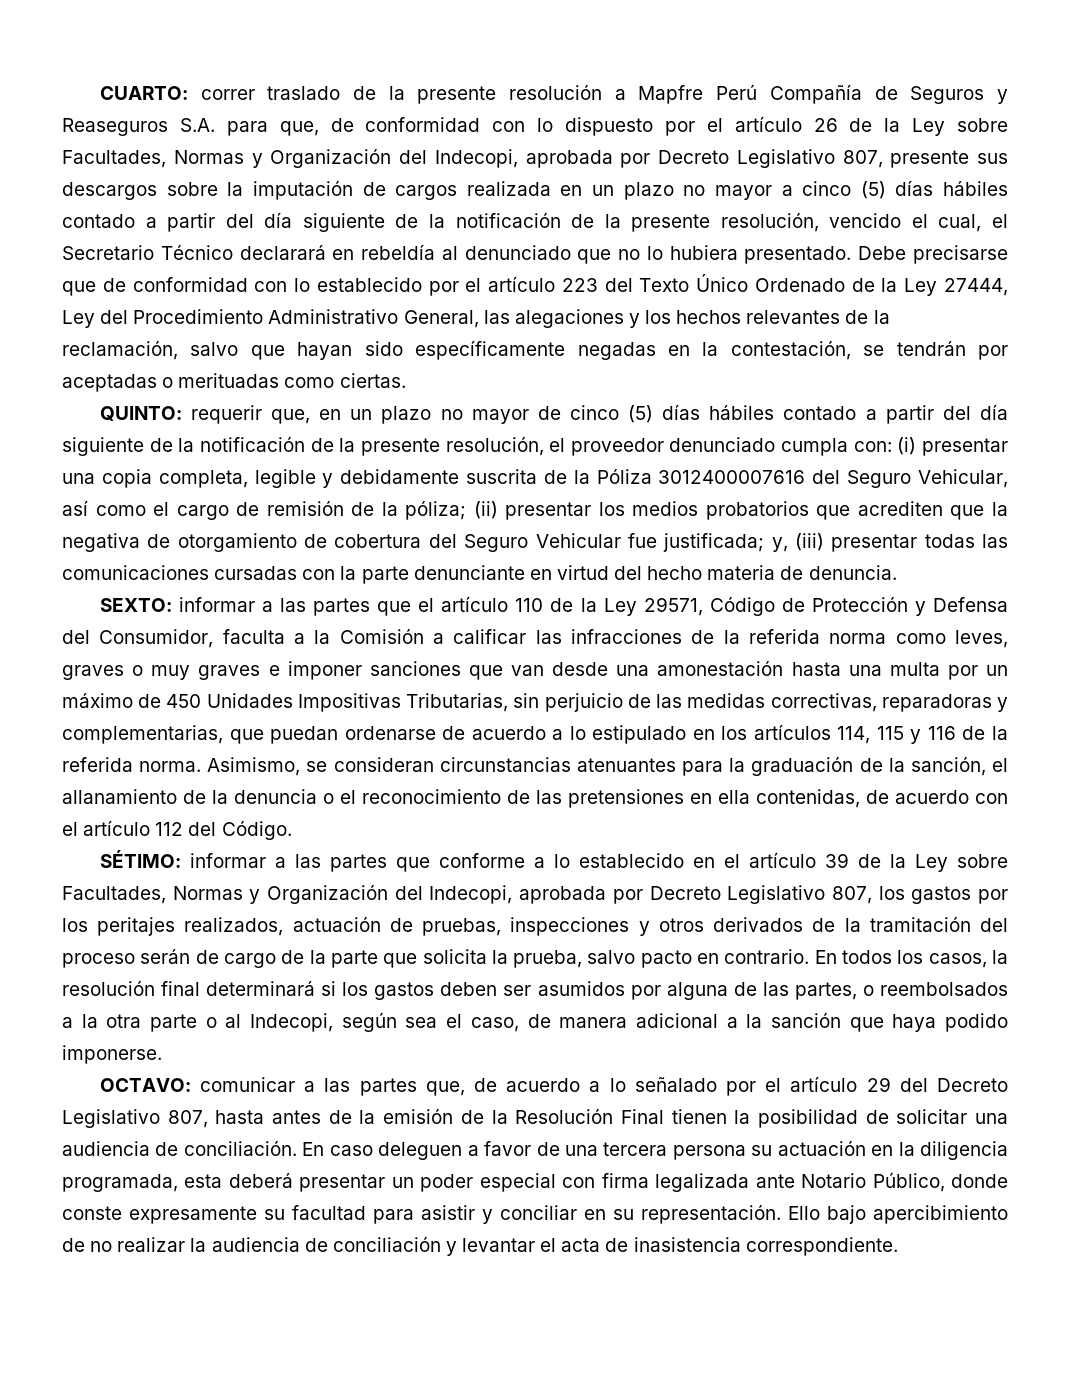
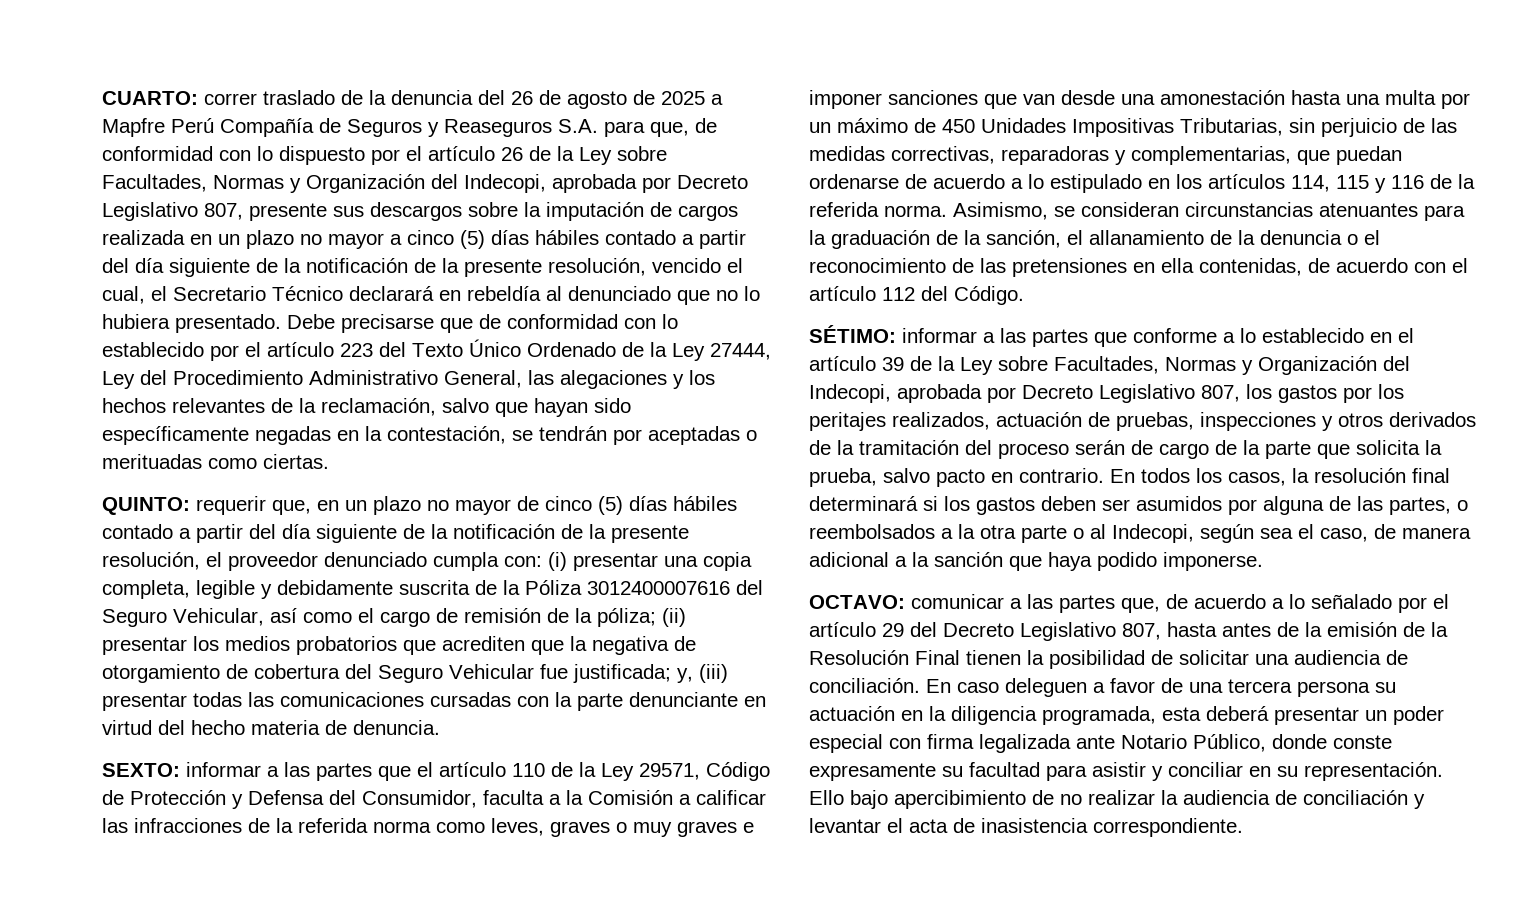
[417,85,603,104] presente resolución -> [391,90,705,109] denuncia del 26 de agosto de 2025

